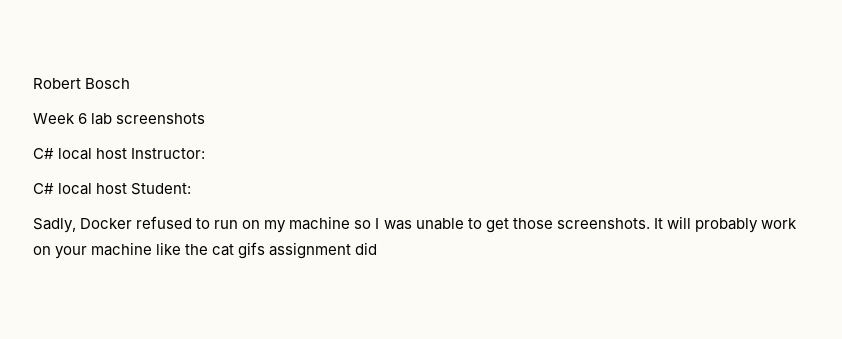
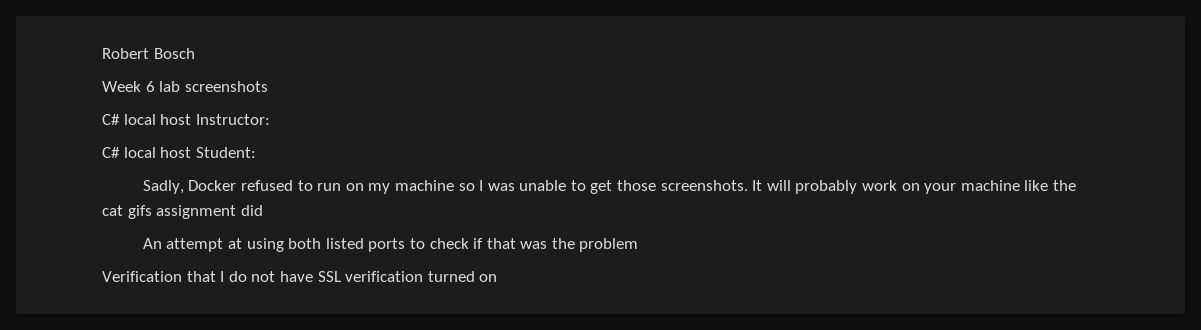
(378, 248) none -> [142,238,639,252] [102,271,498,282] // An attempt at using both listed ports to check if that was the problem // Verification that I do not have SSL verification turned on

